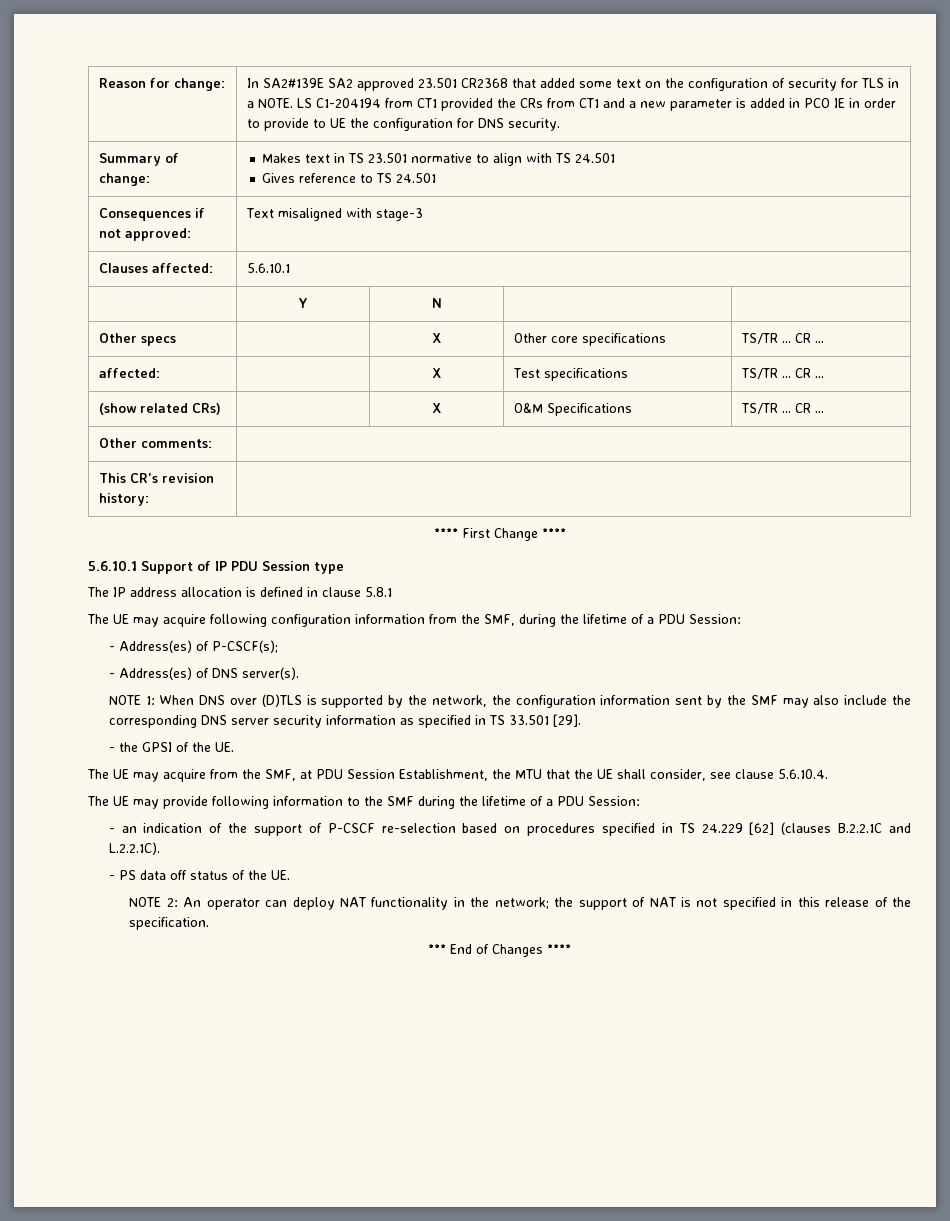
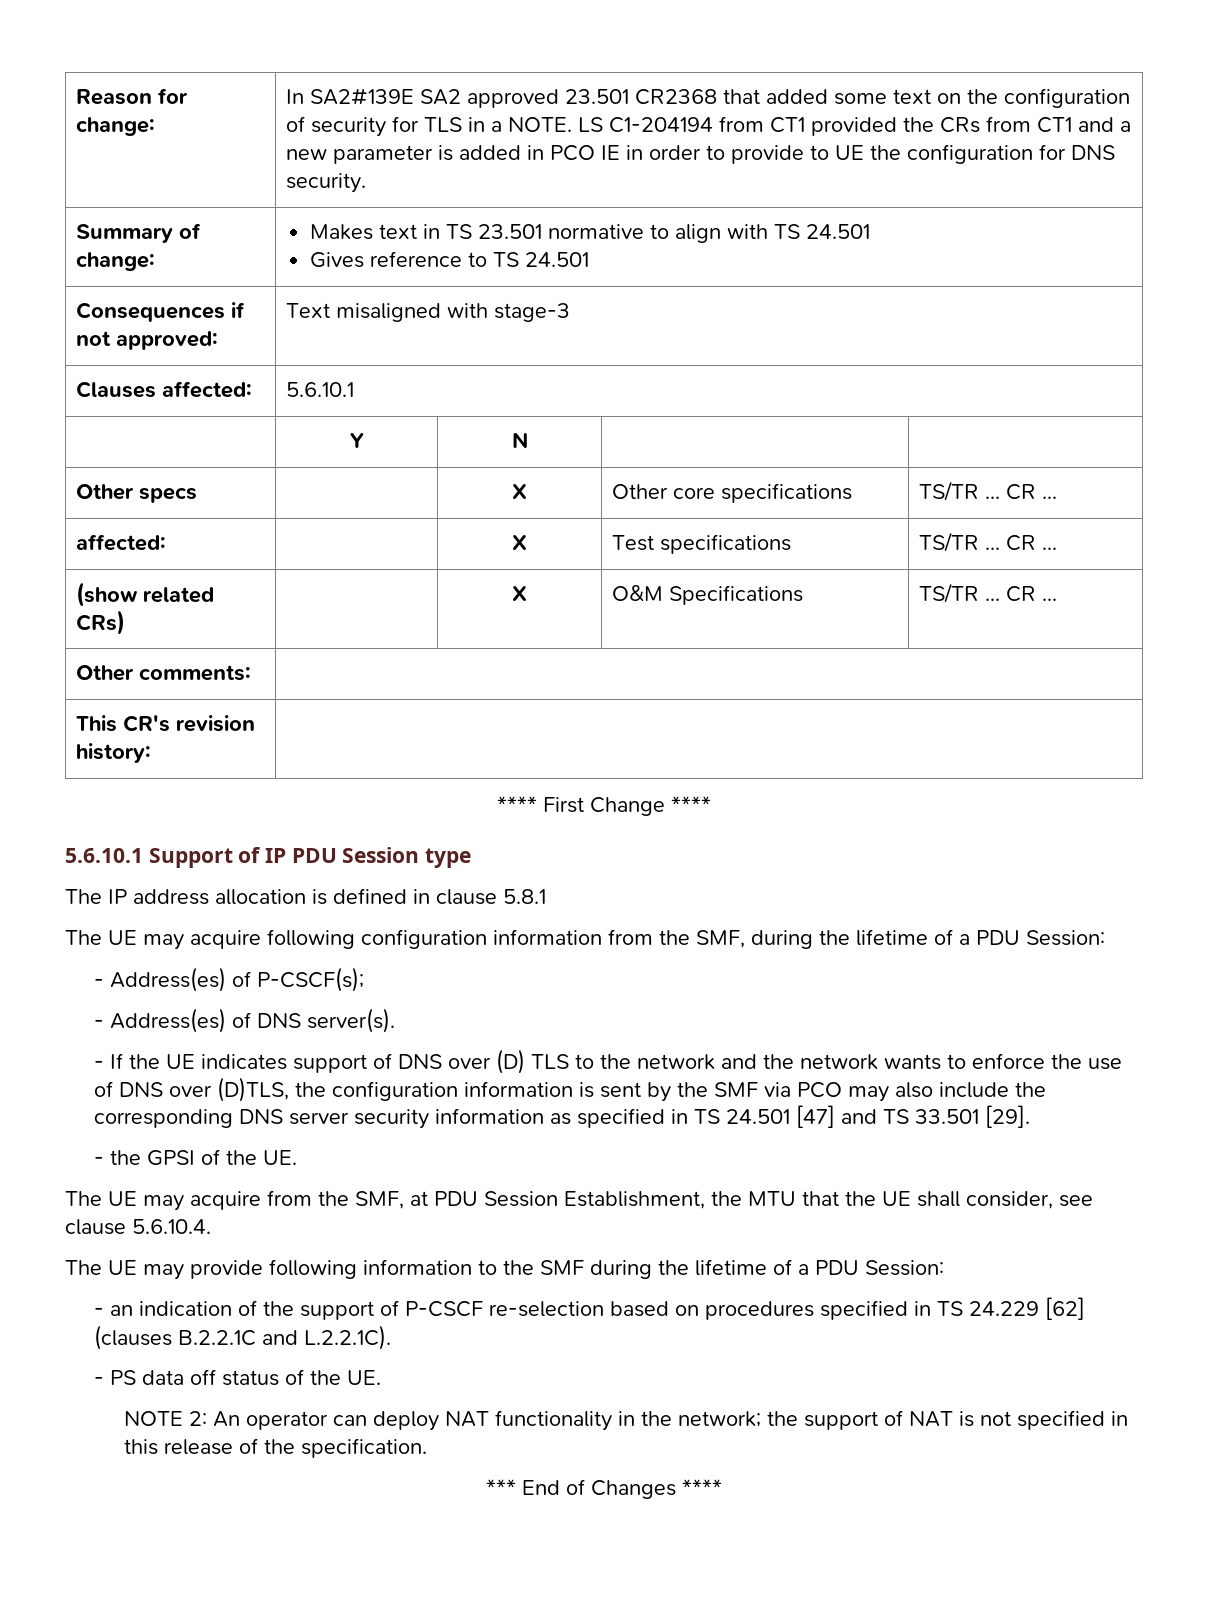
[108,694,487,708] NOTE 1: When DNS over (D)TLS is supported by the network, -> [94,1049,1123,1074] [94,1077,290,1102] - If the UE indicates support of DNS over (D) TLS to the network and the network wants to enforce the use of DNS over (D)TLS,
(671, 700) none -> [579,1082,595,1098] is
(778, 700) none -> [764,1082,843,1098] via PCO
(505, 720) none -> [726,1105,910,1128] 24.501 [47] and TS

